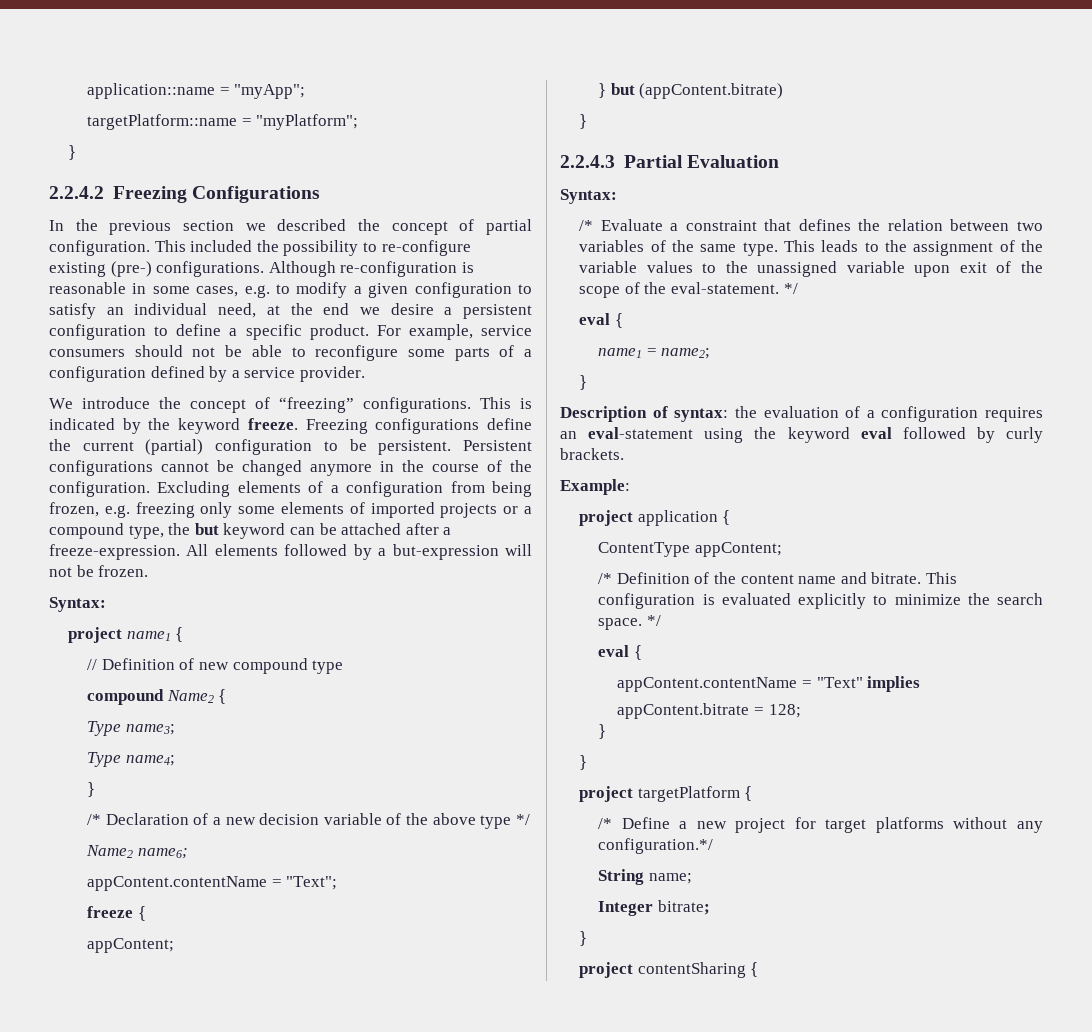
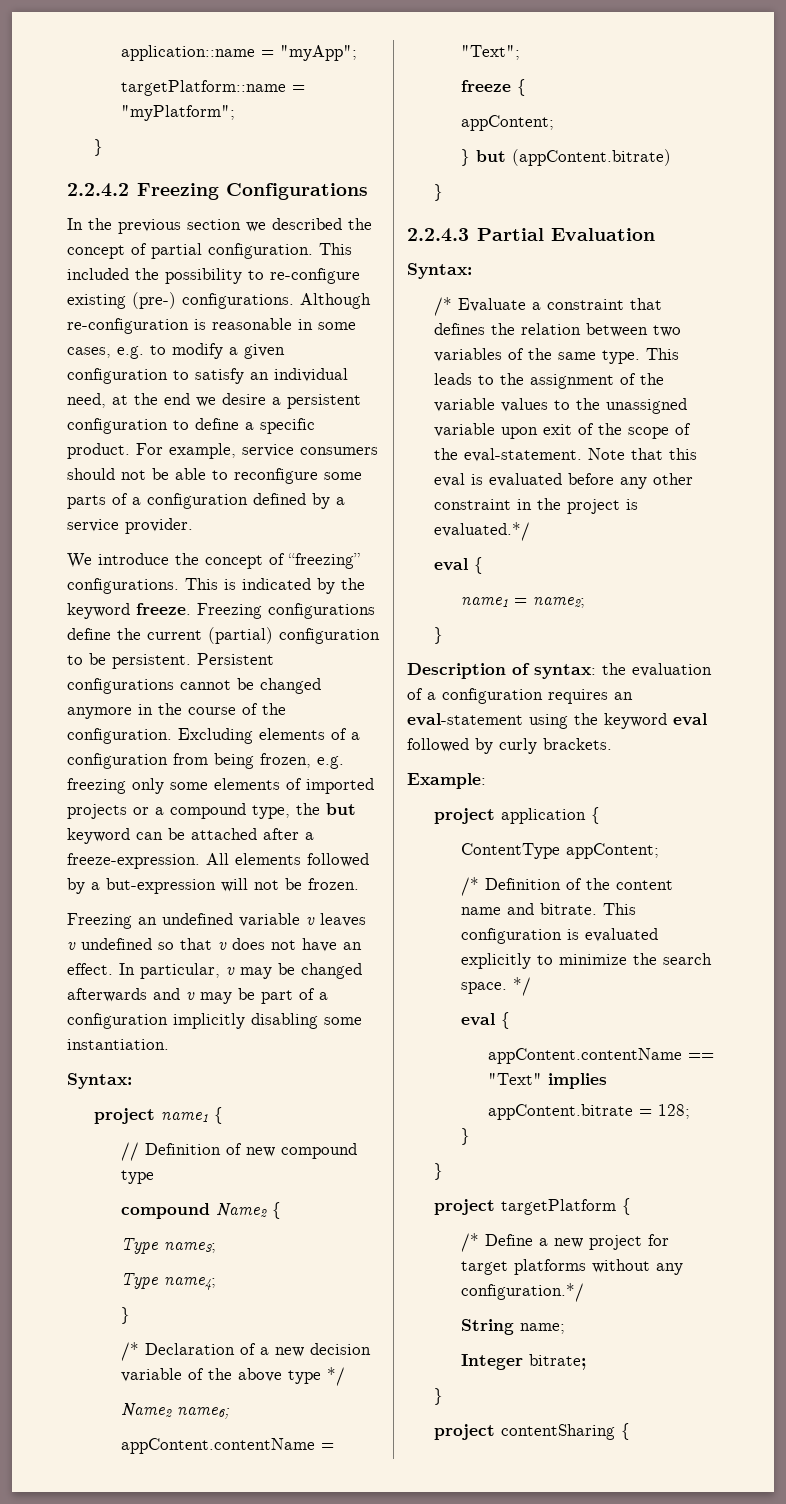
(149, 571) none -> [67,913,366,929] [67,938,362,952] [67,963,362,979] [67,988,328,1004] [67,1013,362,1029] [67,1039,169,1050] // Freezing an undefined variable v leaves v undefined so that v does not have an effect. In particular, v may be changed afterwards and v may be part of a configuration implicitly disabling some instantiation.
[783,283,798,294] */ -> [588,448,698,460] [434,473,694,489] [434,498,639,514] [434,522,531,541] Note that this eval is evaluated before any other constraint in the project is evaluated.*/
[802,680,813,688] = -> [688,1053,715,1060] ==

